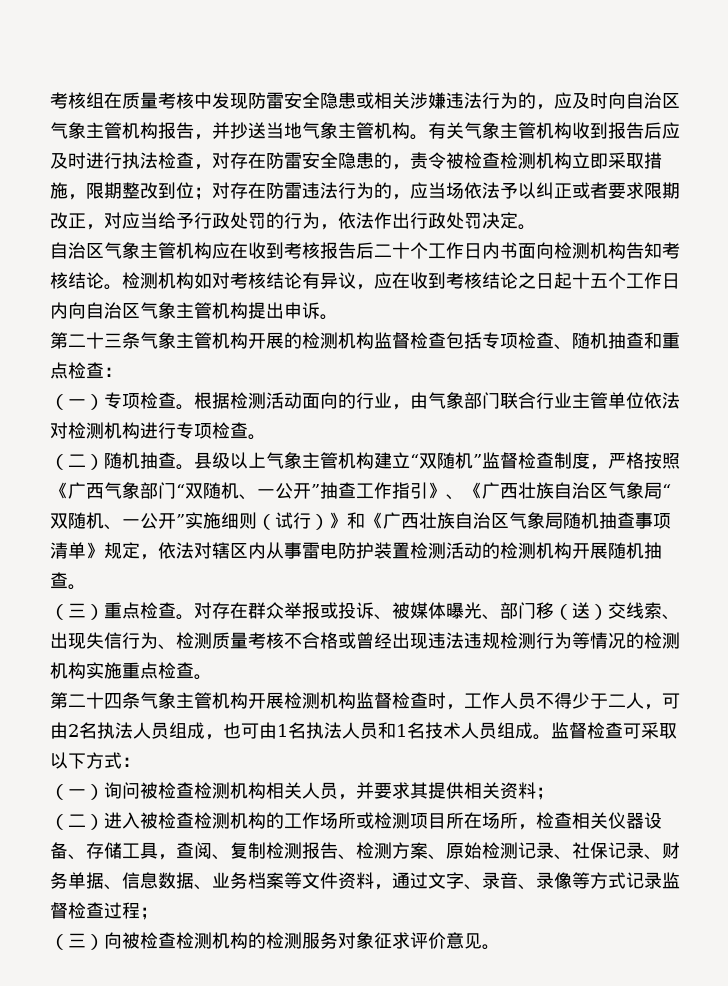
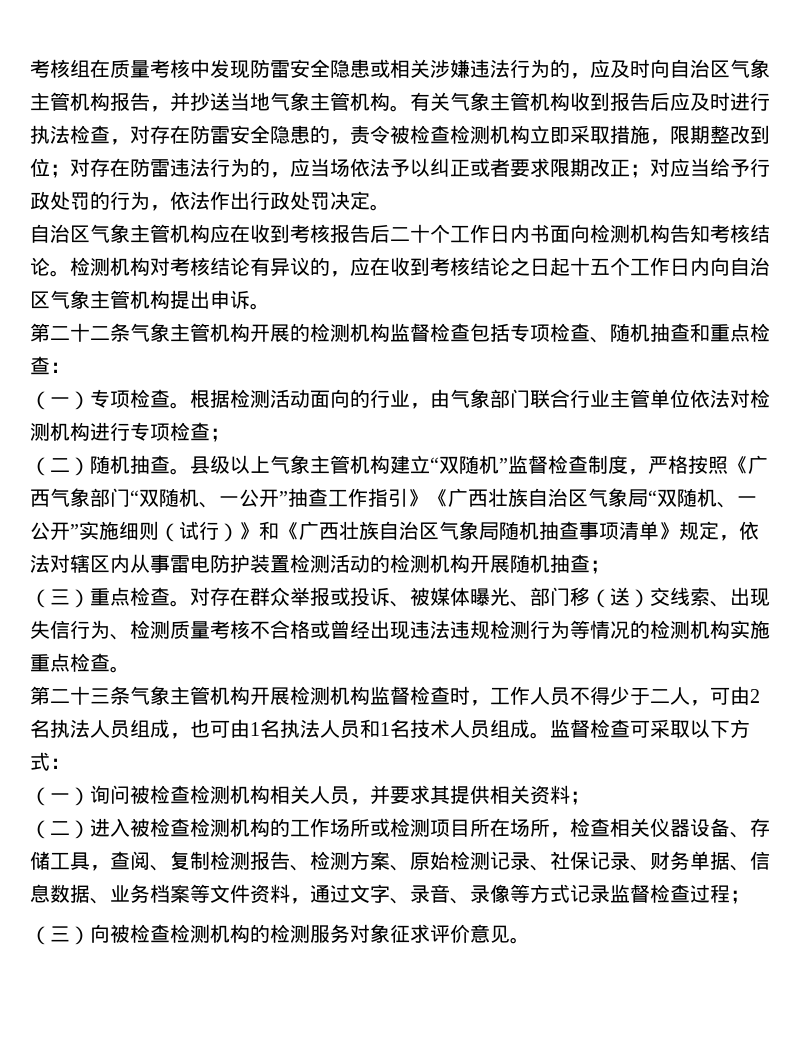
[86,224,104,230] ， -> [630,164,650,178] ；
[194,272,212,289] 如 -> (150, 266) none
(356, 280) none -> [310,257,330,276] 的
[104,333,122,348] 三 -> [90,326,110,340] 二
[248,434,266,440] 。 -> [210,428,230,442] ；
[446,494,464,500] 、 -> (428, 498) none
[68,584,86,590] 。 -> [590,560,610,574] ；
[104,693,122,709] 四 -> [90,688,110,704] 三

